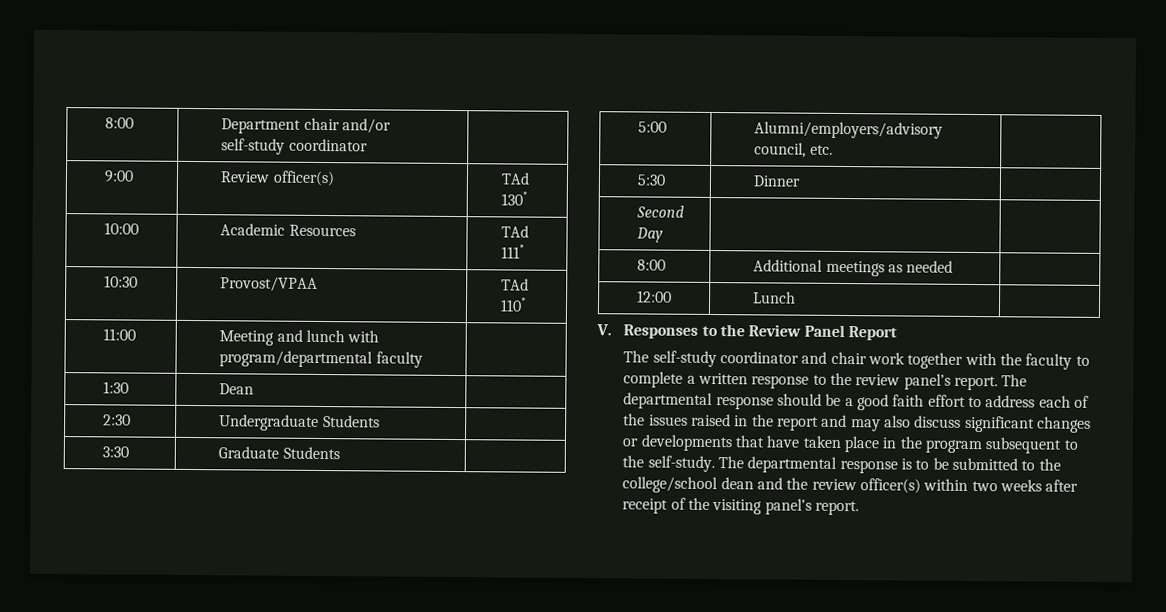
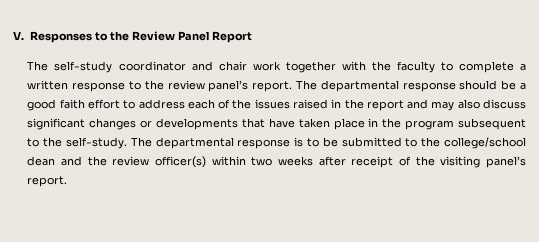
[104,117,134,129] [221,117,392,134] [221,138,368,155] [103,170,134,183] [220,170,335,187] [501,172,531,185] [501,191,529,206] [103,222,139,235] [220,223,356,237] [501,225,530,238] [501,244,526,259] [103,275,138,288] [220,276,319,292] [501,278,530,291] [500,297,528,312] [102,328,136,341] [219,329,380,346] [219,350,423,368] [102,381,129,394] [219,383,255,395] [102,414,131,426] [219,414,380,431] [101,446,129,458] [218,446,340,460] [637,121,667,133] [754,121,944,139] [754,142,833,158] [636,174,666,186] [753,175,802,187] [635,205,684,218] [635,227,663,243] [636,259,666,271] [753,259,954,277] [636,290,672,303] [753,291,797,304] 8:00 | Department chair and/or self-study coordinator | // 9:00 | Review officer(s) | TAd 130* // 10:00 | Academic Resources | TAd 111* // 10:30 | Provost/VPAA | TAd 110* // 11:00 | Meeting and lunch with program/departmental faculty | // 1:30 | Dean | // 2:30 | Undergraduate Students | // 3:30 | Graduate Students | // 5:00 | Alumni/employers/advisory council, etc. | // 5:30 | Dinner | // Second Day | | // 8:00 | Additional meetings as needed | // 12:00 | Lunch | // -> (13, 35) none

